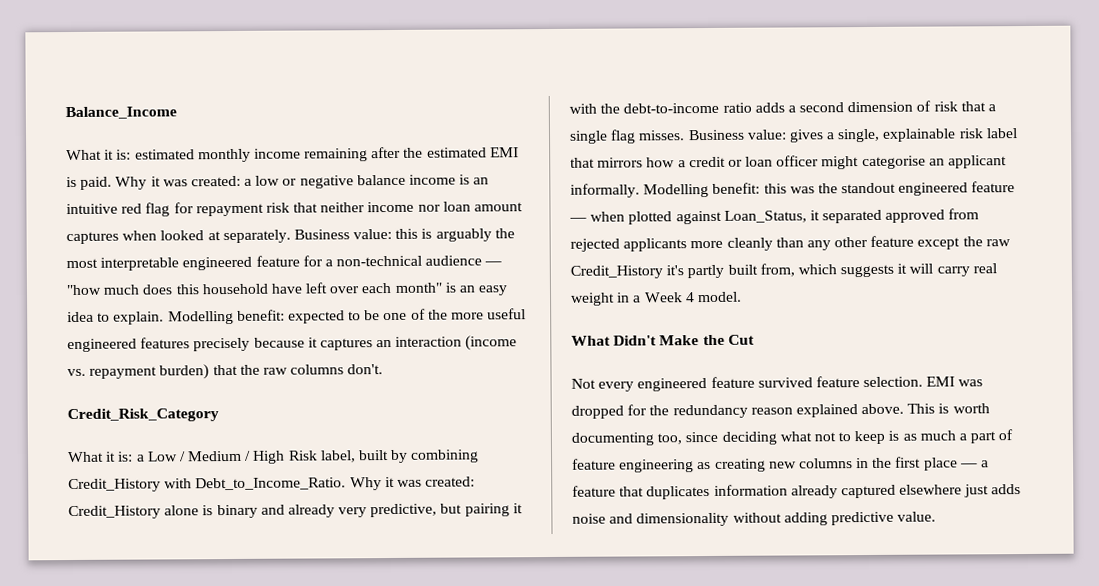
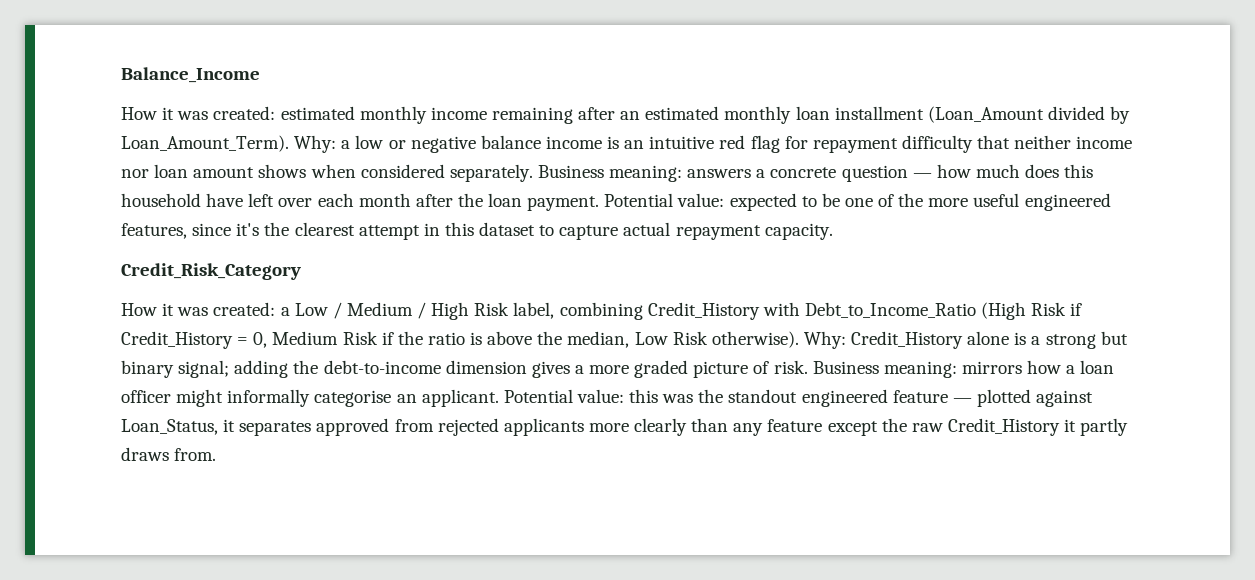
[66,149,132,161] What it is: -> [121,106,276,120] How it was created:
[403,147,519,158] [66,175,241,190] the estimated EMI is paid. Why it was created: -> [620,106,1131,124] [121,135,337,153] an estimated monthly loan installment (Loan_Amount divided by Loan_Amount_Term). Why:
[265,202,290,213] risk -> [901,135,973,153] difficulty
[66,228,515,245] [66,255,503,271] [66,284,102,296] captures when looked at separately. Business value: this is arguably the most interpretable engineered feature for a non-technical audience — "how -> [258,164,971,182] shows when considered separately. Business meaning: answers a concrete question — how
[394,282,509,296] [67,309,285,325] month" is an easy idea to explain. Modelling benefit: -> [358,193,725,211] month after the loan payment. Potential value:
[140,335,518,352] [67,364,384,380] [67,408,219,423] [67,451,134,463] features precisely because it captures an interaction (income vs. repayment burden) that the raw columns don't. // Credit_Risk_Category // What it is: -> [121,222,833,240] [121,263,301,280] [121,302,276,316] features, since it's the clearest attempt in this dataset to capture actual repayment capacity. // Credit_Risk_Category // How it was created:
[358,449,409,463] built by -> (555, 310) none
[195,476,476,491] [68,503,523,520] [569,100,997,114] [569,128,1018,144] [570,157,595,168] Debt_to_Income_Ratio. Why it was created: Credit_History alone is binary and already very predictive, but pairing it with the debt-to-income ratio adds a second dimension of risk that a single flag misses. Business value: gives a single, explainable risk label that -> [804,302,1083,320] [121,331,1128,349] [121,360,957,378] Debt_to_Income_Ratio (High Risk if Credit_History = 0, Medium Risk if the ratio is above the median, Low Risk otherwise). Why: Credit_History alone is a strong but binary signal; adding the debt-to-income dimension gives a more graded picture of risk. Business meaning:
[688,156,743,168] credit or -> (1076, 369) none
(860, 163) none -> [227,389,311,407] informally
[948,155,1008,169] [570,182,761,198] applicant informally. Modelling benefit: -> [421,389,624,407] applicant. Potential value:
[590,211,626,222] when -> (972, 400) none
[822,209,883,224] separated -> [239,421,312,436] separates
[726,237,773,251] cleanly -> [634,418,688,436] clearly
[834,236,869,248] other -> (764, 429) none
[666,263,997,279] [570,291,742,306] [571,334,755,346] [571,376,984,392] [571,403,990,419] [571,429,1014,446] [572,456,990,473] [572,484,1022,500] [572,511,937,527] it's partly built from, which suggests it will carry real weight in a Week 4 model. // What Didn't Make the Cut // Not every engineered feature survived feature selection. EMI was dropped for the redundancy reason explained above. This is worth documenting too, since deciding what not to keep is as much a part of feature engineering as creating new columns in the first place — a feature that duplicates information already captured elsewhere just adds noise and dimensionality without adding predictive value. -> [1064,418,1129,436] [121,447,217,461] it partly draws from.

